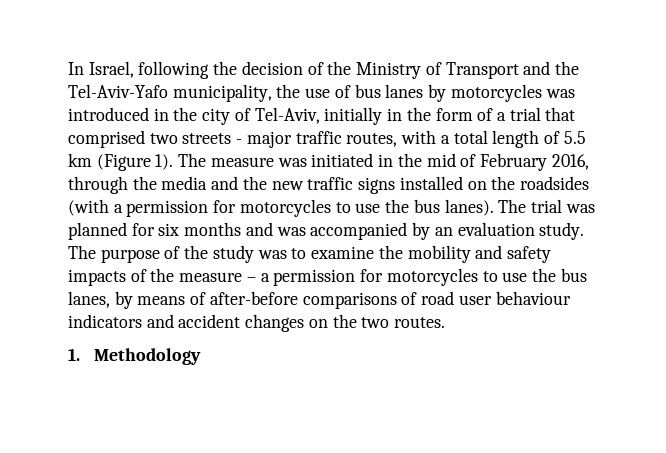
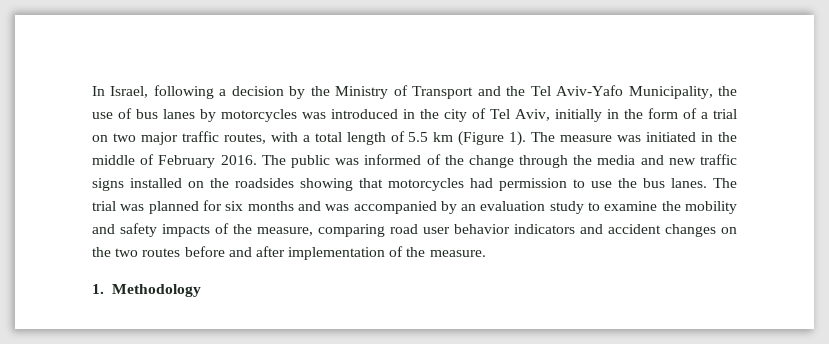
[213,61,324,75] the decision of -> [219,86,306,99] a decision by
[68,84,272,102] Tel-Aviv-Yafo municipality, -> [530,85,713,99] Tel Aviv-Yafo Municipality,
[254,107,320,124] Tel-Aviv, -> [490,109,550,121] Tel Aviv,
[545,107,576,121] [68,130,243,148] that comprised two streets - -> [92,133,136,142] on two
[426,153,456,167] mid -> [92,155,135,165] middle
[551,154,589,170] 2016, -> [220,154,514,168] 2016. The public was informed of the change
[242,176,267,190] the -> (664, 160) none
[68,199,494,217] (with a permission for motorcycles to use the bus lanes). -> [300,178,707,191] showing that motorcycles had permission to use the bus lanes.
[539,222,585,240] [68,245,287,263] study. The purpose of the study was -> [549,201,584,214] study
[179,268,587,286] [68,291,418,309] measure – a permission for motorcycles to use the bus lanes, by means of after-before comparisons of -> [257,224,385,237] measure, comparing
[495,291,571,305] behaviour -> [454,224,510,234] behavior
[394,317,446,328] routes. -> [142,246,486,260] routes before and after implementation of the measure.

